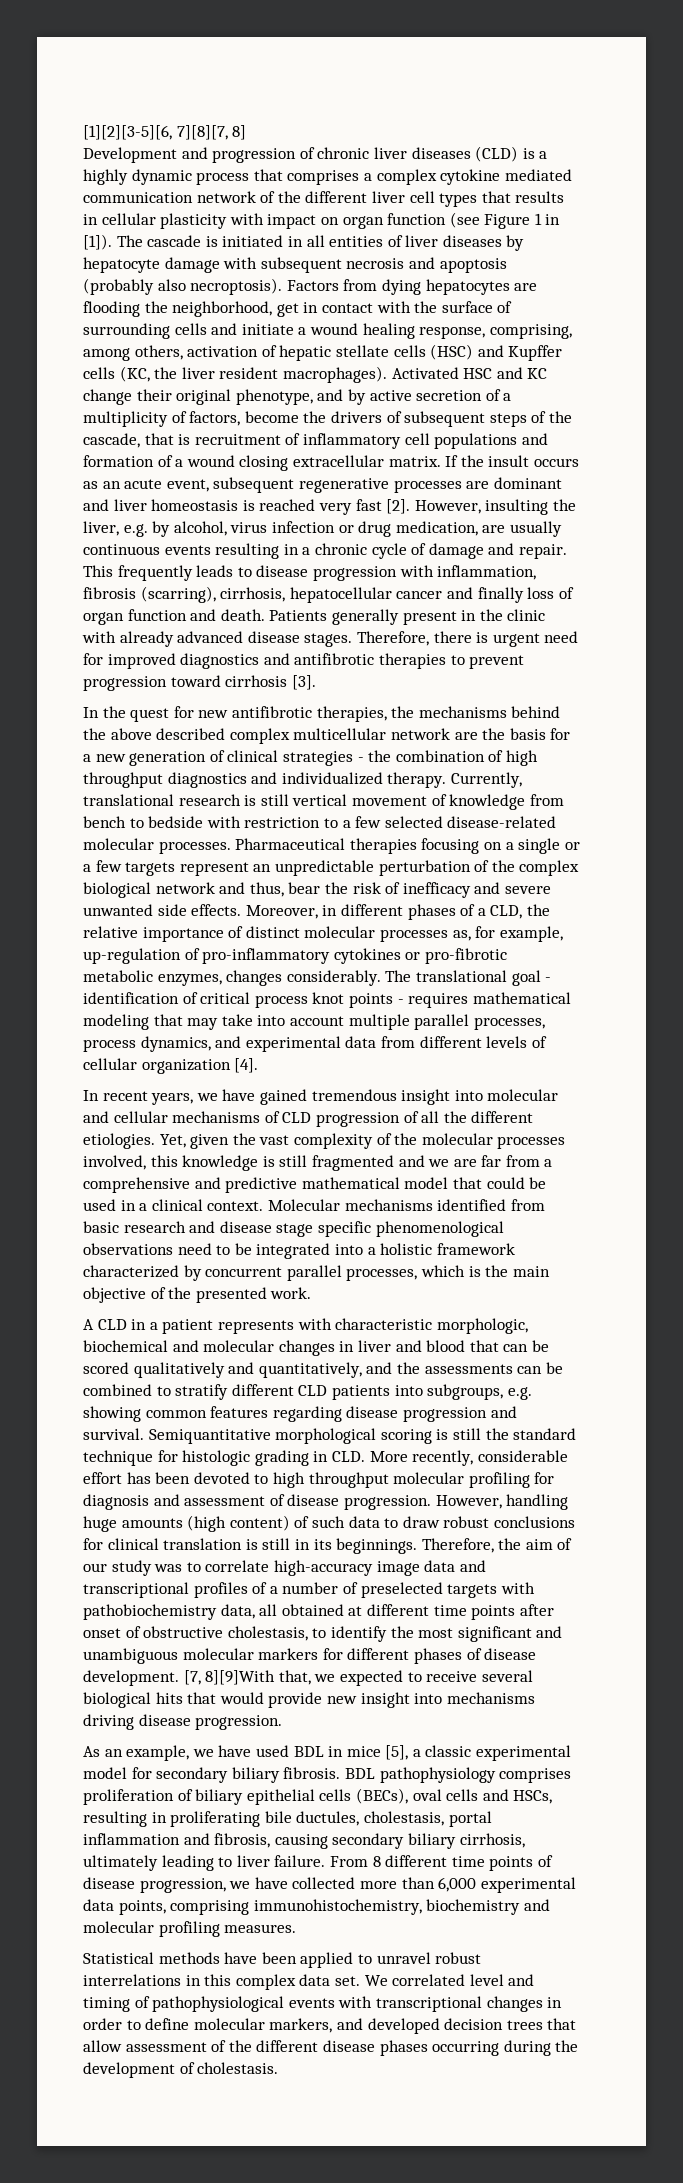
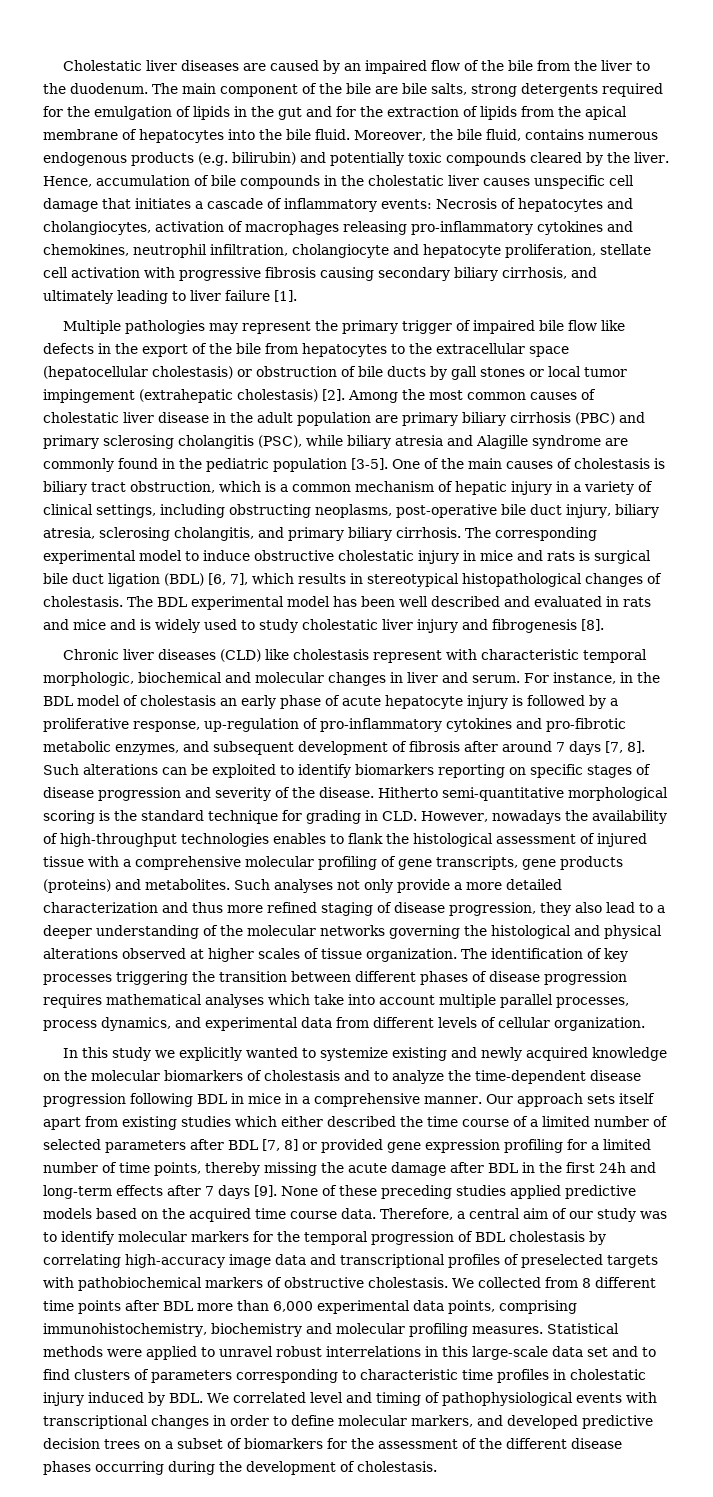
[83,125,247,140] [83,146,548,163] [83,169,572,185] [83,191,565,207] [83,212,561,229] [83,234,525,251] [83,257,507,273] [83,278,538,295] [83,301,513,317] [83,323,572,339] [83,344,563,361] [83,366,548,383] [83,389,512,405] [83,411,572,427] [83,433,548,449] [83,455,579,471] [83,477,562,493] [83,499,576,515] [83,521,562,537] [83,543,567,559] [83,565,537,581] [83,586,574,603] [83,609,546,625] [82,631,579,647] [83,653,525,669] [83,675,316,691] [83,706,561,722] [83,728,571,744] [83,750,538,766] [83,772,522,788] [83,794,564,810] [83,816,557,828] [83,838,580,854] [83,860,580,876] [83,882,551,898] [83,904,550,920] [83,926,563,942] [1][2][3-5][6, 7][8][7, 8] // Development and progression of chronic liver diseases (CLD) is a highly dynamic process that comprises a complex cytokine mediated communication network of the different liver cell types that results in cellular plasticity with impact on organ function (see Figure 1 in [1]). The cascade is initiated in all entities of liver diseases by hepatocyte damage with subsequent necrosis and apoptosis (probably also necroptosis). Factors from dying hepatocytes are flooding the neighborhood, get in contact with the surface of surrounding cells and initiate a wound healing response, comprising, among others, activation of hepatic stellate cells (HSC) and Kupffer cells (KC, the liver resident macrophages). Activated HSC and KC change their original phenotype, and by active secretion of a multiplicity of factors, become the drivers of subsequent steps of the cascade, that is recruitment of inflammatory cell populations and formation of a wound closing extracellular matrix. If the insult occurs as an acute event, subsequent regenerative processes are dominant and liver homeostasis is reached very fast [2]. However, insulting the liver, e.g. by alcohol, virus infection or drug medication, are usually continuous events resulting in a chronic cycle of damage and repair. This frequently leads to disease progression with inflammation, fibrosis (scarring), cirrhosis, hepatocellular cancer and finally loss of organ function and death. Patients generally present in the clinic with already advanced disease stages. Therefore, there is urgent need for improved diagnostics and antifibrotic therapies to prevent progression toward cirrhosis [3]. // In the quest for new antifibrotic therapies, the mechanisms behind the above described complex multicellular network are the basis for a new generation of clinical strategies - the combination of high throughput diagnostics and individualized therapy. Currently, translational research is still vertical movement of knowledge from bench to bedside with restriction to a few selected disease-related molecular processes. Pharmaceutical therapies focusing on a single or a few targets represent an unpredictable perturbation of the complex biological network and thus, bear the risk of inefficacy and severe unwanted side effects. Moreover, in different phases of a CLD, the relative importance of distinct molecular processes as, for example, -> [62,60,650,74] [43,83,663,97] [43,106,627,120] [43,129,658,143] [43,152,669,166] [43,175,634,189] [43,198,633,212] [43,221,633,235] [43,244,651,258] [43,267,597,281] [43,290,297,304] [62,320,625,334] [43,343,569,357] [43,366,627,380] [43,389,596,403] [43,412,645,426] [43,435,628,449] [43,458,665,472] [43,481,653,495] [43,504,659,518] [43,527,597,541] [43,550,651,564] [43,573,662,587] [43,596,651,610] [43,619,604,633] [62,649,647,663] [43,672,660,686] [43,695,618,709] [43,718,200,732] Cholestatic liver diseases are caused by an impaired flow of the bile from the liver to the duodenum. The main component of the bile are bile salts, strong detergents required for the emulgation of lipids in the gut and for the extraction of lipids from the apical membrane of hepatocytes into the bile fluid. Moreover, the bile fluid, contains numerous endogenous products (e.g. bilirubin) and potentially toxic compounds cleared by the liver. Hence, accumulation of bile compounds in the cholestatic liver causes unspecific cell damage that initiates a cascade of inflammatory events: Necrosis of hepatocytes and cholangiocytes, activation of macrophages releasing pro-inflammatory cytokines and chemokines, neutrophil infiltration, cholangiocyte and hepatocyte proliferation, stellate cell activation with progressive fibrosis causing secondary biliary cirrhosis, and ultimately leading to liver failure [1]. // Multiple pathologies may represent the primary trigger of impaired bile flow like defects in the export of the bile from hepatocytes to the extracellular space (hepatocellular cholestasis) or obstruction of bile ducts by gall stones or local tumor impingement (extrahepatic cholestasis) [2]. Among the most common causes of cholestatic liver disease in the adult population are primary biliary cirrhosis (PBC) and primary sclerosing cholangitis (PSC), while biliary atresia and Alagille syndrome are commonly found in the pediatric population [3-5]. One of the main causes of cholestasis is biliary tract obstruction, which is a common mechanism of hepatic injury in a variety of clinical settings, including obstructing neoplasms, post-operative bile duct injury, biliary atresia, sclerosing cholangitis, and primary biliary cirrhosis. The corresponding experimental model to induce obstructive cholestatic injury in mice and rats is surgical bile duct ligation (BDL) [6, 7], which results in stereotypical histopathological changes of cholestasis. The BDL experimental model has been well described and evaluated in rats and mice and is widely used to study cholestatic liver injury and fibrogenesis [8]. // Chronic liver diseases (CLD) like cholestasis represent with characteristic temporal morphologic, biochemical and molecular changes in liver and serum. For instance, in the BDL model of cholestasis an early phase of acute hepatocyte injury is followed by a proliferative response,
[405,952,421,960] or -> [516,718,542,729] and
[226,970,552,986] [83,992,571,1008] [83,1014,219,1030] changes considerably. The translational goal - identification of critical process knot points - requires mathematical modeling that may -> [183,741,645,755] [43,764,651,778] [43,787,668,801] [43,810,667,824] [43,833,647,847] [43,856,623,870] [43,879,562,893] [43,902,665,916] [43,925,662,939] [43,948,628,962] [43,971,627,985] [43,994,310,1008] and subsequent development of fibrosis after around 7 days [7, 8]. Such alterations can be exploited to identify biomarkers reporting on specific stages of disease progression and severity of the disease. Hitherto semi-quantitative morphological scoring is the standard technique for grading in CLD. However, nowadays the availability of high-throughput technologies enables to flank the histological assessment of injured tissue with a comprehensive molecular profiling of gene transcripts, gene products (proteins) and metabolites. Such analyses not only provide a more detailed characterization and thus more refined staging of disease progression, they also lead to a deeper understanding of the molecular networks governing the histological and physical alterations observed at higher scales of tissue organization. The identification of key processes triggering the transition between different phases of disease progression requires mathematical analyses which
[141,1058,259,1074] [83,1089,559,1105] [83,1111,534,1127] [83,1133,566,1149] [83,1155,553,1171] [83,1177,547,1193] [83,1199,545,1211] [83,1221,504,1237] [83,1243,515,1259] [83,1265,550,1281] [83,1287,312,1303] [83,1318,528,1334] [83,1340,549,1356] [83,1362,563,1378] [83,1384,532,1400] [83,1406,517,1422] [83,1428,577,1444] [83,1450,568,1466] [83,1472,555,1488] [83,1494,569,1510] [83,1515,575,1532] [83,1538,522,1554] organization [4]. // In recent years, we have gained tremendous insight into molecular and cellular mechanisms of CLD progression of all the different etiologies. Yet, given the vast complexity of the molecular processes involved, this knowledge is still fragmented and we are far from a comprehensive and predictive mathematical model that could be used in a clinical context. Molecular mechanisms identified from basic research and disease stage specific phenomenological observations need to be integrated into a holistic framework characterized by concurrent parallel processes, which is the main objective of the presented work. // A CLD in a patient represents with characteristic morphologic, biochemical and molecular changes in liver and blood that can be scored qualitatively and quantitatively, and the assessments can be combined to stratify different CLD patients into subgroups, e.g. showing common features regarding disease progression and survival. Semiquantitative morphological scoring is still the standard technique for histologic grading in CLD. More recently, considerable effort has been devoted to high throughput molecular profiling for diagnosis and assessment of disease progression. However, handling huge amounts (high content) of such data to draw robust conclusions for clinical translation is still in its beginnings. Therefore, the -> [554,1017,645,1031] [62,1047,667,1061] [43,1070,641,1084] [43,1093,655,1107] [43,1116,668,1130] [43,1139,651,1153] [43,1162,656,1176] [43,1185,636,1199] [43,1208,520,1222] organization. // In this study we explicitly wanted to systemize existing and newly acquired knowledge on the molecular biomarkers of cholestasis and to analyze the time-dependent disease progression following BDL in mice in a comprehensive manner. Our approach sets itself apart from existing studies which either described the time course of a limited number of selected parameters after BDL [7, 8] or provided gene expression profiling for a limited number of time points, thereby missing the acute damage after BDL in the first 24h and long-term effects after 7 days [9]. None of these preceding studies applied predictive models based on the acquired time course data. Therefore, a central
[205,1560,270,1572] correlate -> [61,1231,606,1245] [43,1254,121,1268] identify molecular markers for the temporal progression of BDL cholestasis by correlating
[269,1582,535,1598] [83,1604,554,1620] [83,1626,563,1642] [83,1648,537,1664] [83,1670,533,1686] [83,1692,535,1708] [83,1714,283,1730] [83,1745,572,1761] [83,1767,572,1783] [83,1788,553,1805] [83,1811,492,1827] [83,1833,525,1849] [83,1855,553,1871] [83,1877,356,1893] a number of preselected targets with pathobiochemistry data, all obtained at different time points after onset of obstructive cholestasis, to identify the most significant and unambiguous molecular markers for different phases of disease development. [7, 8][9]With that, we expected to receive several biological hits that would provide new insight into mechanisms driving disease progression. // As an example, we have used BDL in mice [5], a classic experimental model for secondary biliary fibrosis. BDL pathophysiology comprises proliferation of biliary epithelial cells (BECs), oval cells and HSCs, resulting in proliferating bile ductules, cholestasis, portal inflammation and fibrosis, causing secondary biliary cirrhosis, ultimately leading to liver failure. From 8 different time points of disease progression, we have collected -> [521,1254,658,1268] [43,1277,656,1291] [43,1300,193,1314] preselected targets with pathobiochemical markers of obstructive cholestasis. We collected from 8 different time points after BDL
(297, 1928) // -> (543, 1330) none
[224,1952,297,1964] have been -> [107,1349,142,1357] were
[235,1974,360,1990] complex data set. -> [472,1346,656,1360] [43,1369,646,1383] [43,1392,203,1406] large-scale data set and to find clusters of parameters corresponding to characteristic time profiles in cholestatic injury induced by BDL.
(440, 2026) none -> [582,1415,653,1429] predictive
[547,2018,577,2030] [83,2040,122,2052] that allow -> [144,1438,374,1449] on a subset of biomarkers for the

